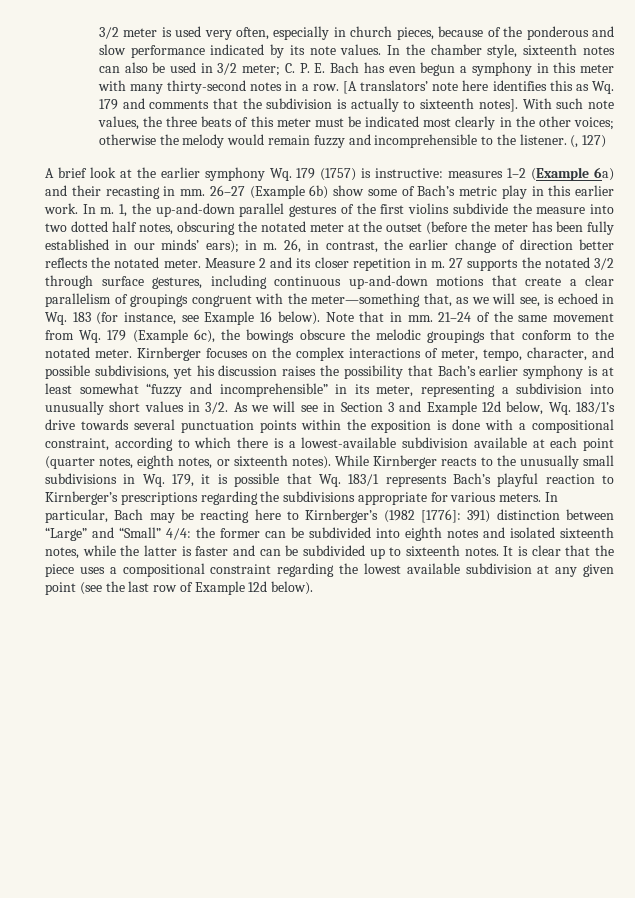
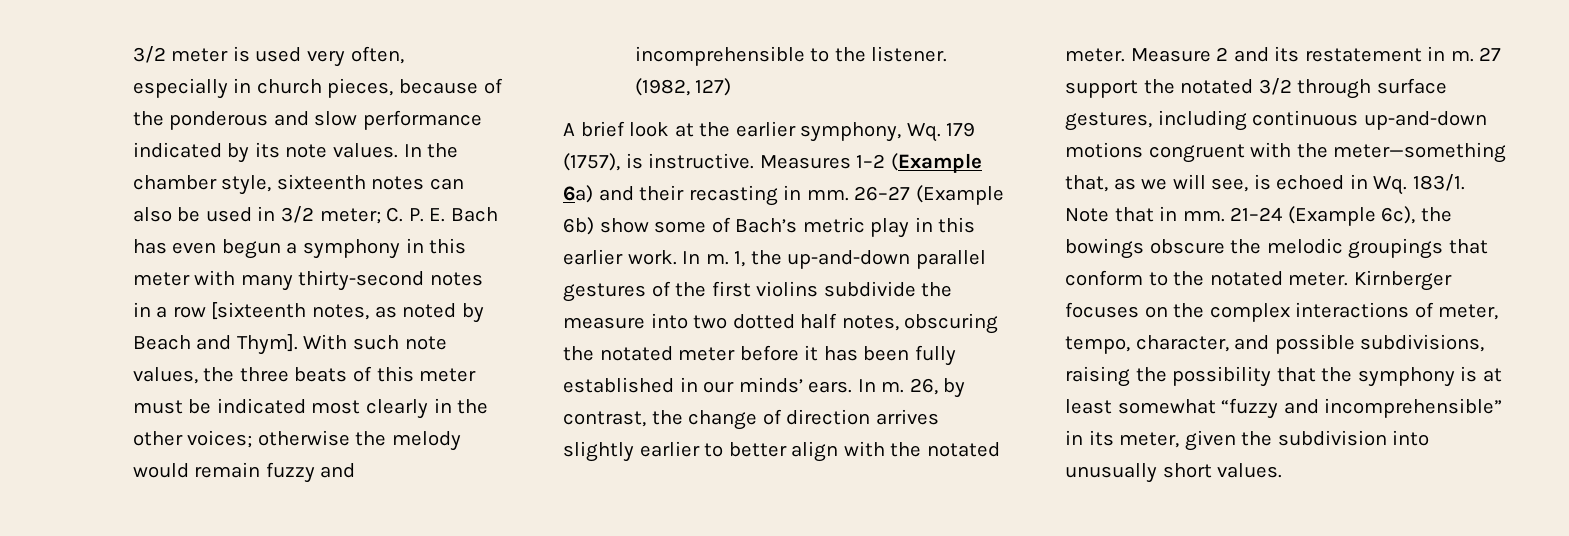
[312,80,615,94] [98,98,518,112] row. [A translators’ note here identifies this as Wq. 179 and comments that the subdivision is actually to sixteenth notes]. -> [172,302,484,323] [132,334,298,355] row [sixteenth notes, as noted by Beach and Thym].
[570,135,579,148] (, -> [634,78,690,96] (1982,
[204,167,504,181] symphony Wq. 179 (1757) is instructive: measures -> [800,122,976,142] [563,153,851,171] symphony, Wq. 179 (1757), is instructive. Measures
[347,221,529,235] at the outset (before the meter -> [739,345,819,361] before it
[205,240,257,253] ears); in -> [808,379,876,393] ears. In
[307,240,320,250] in -> [943,378,966,398] by
[409,239,449,250] earlier -> (683, 417) none
[578,239,614,250] [45,257,88,268] better reflects -> [875,409,939,425] [563,441,885,462] arrives slightly earlier to better align with
[314,257,411,271] closer repetition -> [1304,48,1422,62] restatement
[467,259,519,271] supports -> [1065,80,1138,98] support
[491,275,614,286] [45,293,188,307] that create a clear parallelism of groupings -> (1143, 150) none
[72,311,320,325] 183 (for instance, see Example 16 below). -> [1412,174,1465,191] 183/1.
[476,311,614,322] [45,330,127,343] of the same movement from Wq. 179 -> (1283, 214) none
[172,365,317,379] yet his discussion raises -> [1065,366,1130,387] raising
[437,365,519,376] Bach’s earlier -> [1321,367,1353,382] the
[421,384,509,397] representing a -> [1184,430,1273,451] given the
[144,401,616,415] [45,419,615,433] [45,437,614,451] [45,455,614,469] [45,473,614,487] [45,491,559,505] [45,509,614,523] [45,527,614,541] [45,545,614,559] [45,563,614,577] [45,581,314,595] values in 3/2. As we will see in Section 3 and Example 12d below, Wq. 183/1’s drive towards several punctuation points within the exposition is done with a compositional constraint, according to which there is a lowest-available subdivision available at each point (quarter notes, eighth notes, or sixteenth notes). While Kirnberger reacts to the unusually small subdivisions in Wq. 179, it is possible that Wq. 183/1 represents Bach’s playful reaction to Kirnberger’s prescriptions regarding the subdivisions appropriate for various meters. In particular, Bach may be reacting here to Kirnberger’s (1982 [1776]: 391) distinction between “Large” and “Small” 4/4: the former can be subdivided into eighth notes and isolated sixteenth notes, while the latter is faster and can be subdivided up to sixteenth notes. It is clear that the piece uses a compositional constraint regarding the lowest available subdivision at any given point (see the last row of Example 12d below). -> [1217,463,1283,478] values.

